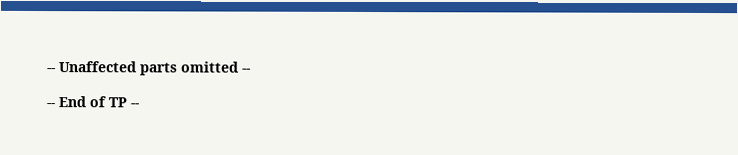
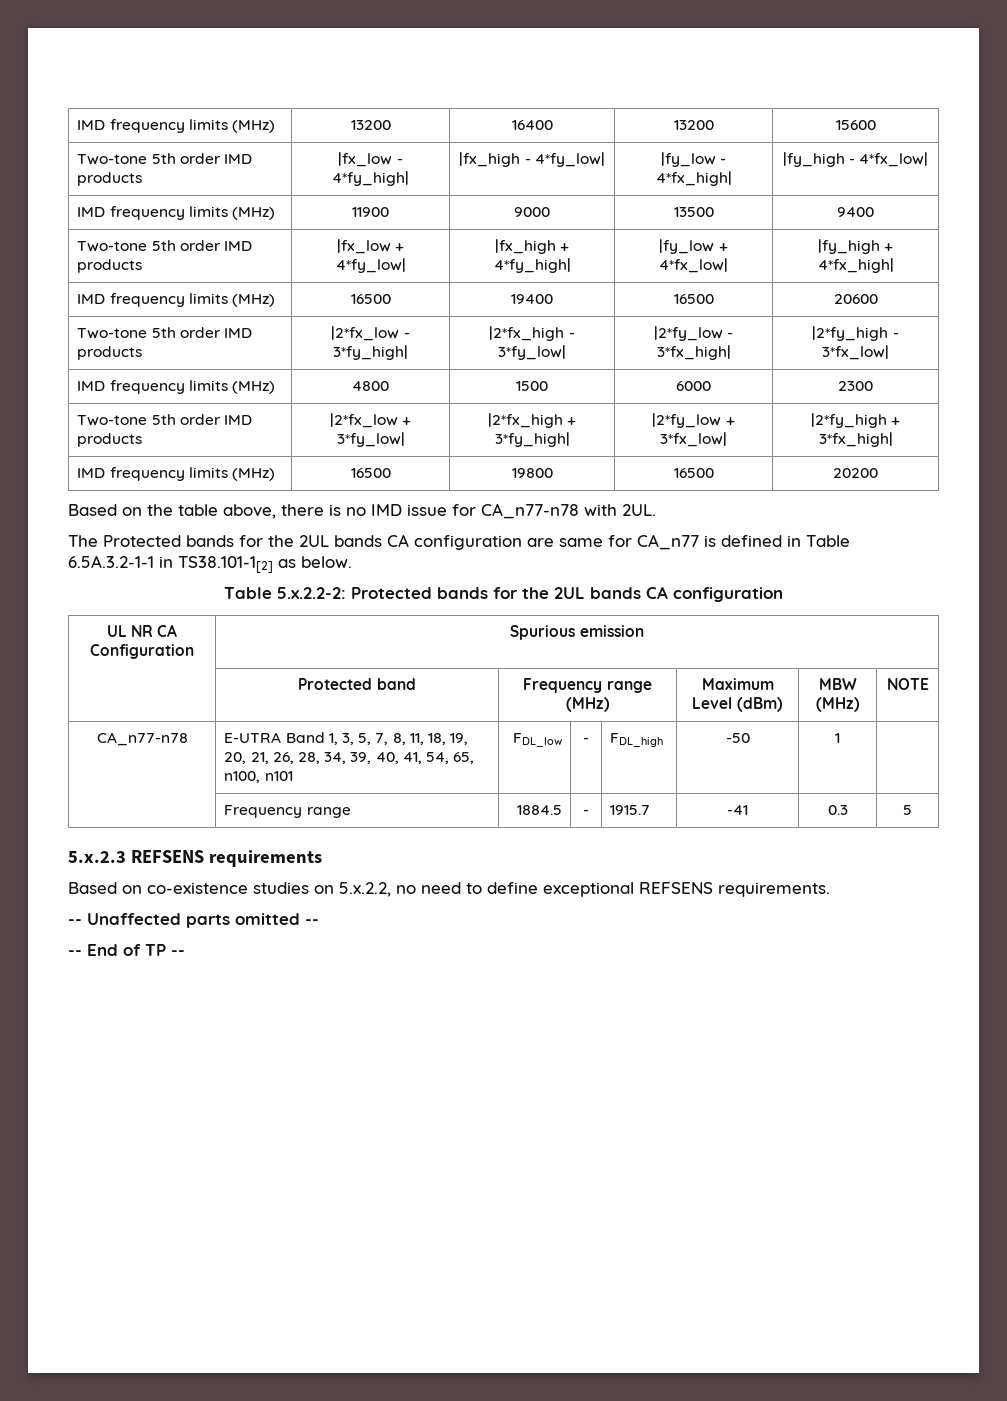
(47, 70) none -> [77,119,276,133] [350,120,391,130] [511,120,553,130] [673,120,714,130] [835,120,876,130] [77,153,253,165] [77,172,143,186] [338,152,403,167] [332,171,409,186] [459,152,605,167] [660,152,727,167] [655,171,732,186] [782,152,929,167] [77,206,276,220] [352,207,389,217] [514,207,550,217] [673,207,714,217] [837,207,874,217] [77,240,253,252] [77,259,143,273] [336,239,405,254] [335,258,406,273] [494,239,570,254] [493,258,571,273] [659,239,728,254] [659,258,728,273] [817,239,894,254] [817,258,894,273] [77,293,276,307] [350,294,391,304] [511,294,553,304] [673,294,714,304] [833,294,878,304] [77,327,253,339] [77,346,143,360] [331,326,410,341] [333,345,408,360] [489,326,575,341] [498,345,566,360] [653,326,734,341] [656,345,731,360] [812,326,899,341] [822,345,889,360] [77,380,276,394] [352,381,389,391] [516,381,548,391] [676,381,711,391] [838,381,873,391] [77,414,253,426] [77,433,143,447] [329,413,412,428] [336,432,405,447] [487,413,577,428] [494,432,570,447] [652,413,735,428] [660,432,727,447] [810,413,901,428] [818,432,893,447] [77,467,276,481] [350,468,391,478] [511,468,553,478] [673,468,714,478] [833,468,878,478] [68,503,656,519] [68,534,850,550] [68,555,352,573] [224,586,783,602] [106,624,178,637] [90,644,194,659] [510,625,644,640] [298,678,416,690] [523,678,652,693] [565,697,610,712] [701,678,774,690] [692,697,783,712] [818,678,857,690] [815,697,860,712] [886,678,929,690] [96,732,188,746] [224,732,469,745] [224,752,475,764] [224,771,293,783] [512,733,563,747] [583,737,589,743] [610,733,664,747] [725,733,750,743] [835,733,840,743] [224,805,351,818] [516,805,562,815] [583,809,589,815] [610,805,651,815] [727,805,748,815] [827,805,848,815] [903,805,912,815] [68,850,322,867] [68,882,830,897] IMD frequency limits (MHz) | 13200 | 16400 | 13200 | 15600 // Two-tone 5th order IMD products | |fx_low - 4*fy_high| | |fx_high - 4*fy_low| | |fy_low - 4*fx_high| | |fy_high - 4*fx_low| // IMD frequency limits (MHz) | 11900 | 9000 | 13500 | 9400 // Two-tone 5th order IMD products | |fx_low + 4*fy_low| | |fx_high + 4*fy_high| | |fy_low + 4*fx_low| | |fy_high + 4*fx_high| // IMD frequency limits (MHz) | 16500 | 19400 | 16500 | 20600 // Two-tone 5th order IMD products | |2*fx_low - 3*fy_high| | |2*fx_high - 3*fy_low| | |2*fy_low - 3*fx_high| | |2*fy_high - 3*fx_low| // IMD frequency limits (MHz) | 4800 | 1500 | 6000 | 2300 // Two-tone 5th order IMD products | |2*fx_low + 3*fy_low| | |2*fx_high + 3*fy_high| | |2*fy_low + 3*fx_low| | |2*fy_high + 3*fx_high| // IMD frequency limits (MHz) | 16500 | 19800 | 16500 | 20200 // Based on the table above, there is no IMD issue for CA_n77-n78 with 2UL. // The Protected bands for the 2UL bands CA configuration are same for CA_n77 is defined in Table 6.5A.3.2-1-1 in TS38.101-1[2] as below. // Table 5.x.2.2-2: Protected bands for the 2UL bands CA configuration // UL NR CA Configuration | Spurious emission // | Protected band | Frequency range (MHz) | Maximum Level (dBm) | MBW (MHz) | NOTE // CA_n77-n78 | E-UTRA Band 1, 3, 5, 7, 8, 11, 18, 19, 20, 21, 26, 28, 34, 39, 40, 41, 54, 65, n100, n101 | FDL_low | - | FDL_high | -50 | 1 | // | Frequency range | 1884.5 | - | 1915.7 | -41 | 0.3 | 5 // 5.x.2.3 REFSENS requirements // Based on co-existence studies on 5.x.2.2, no need to define exceptional REFSENS requirements. //

